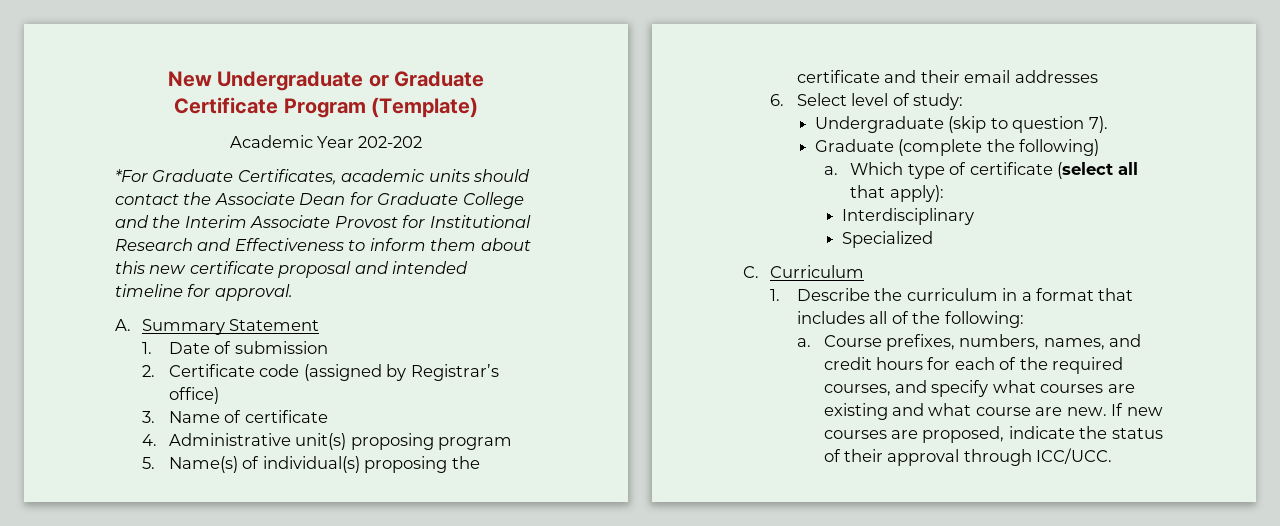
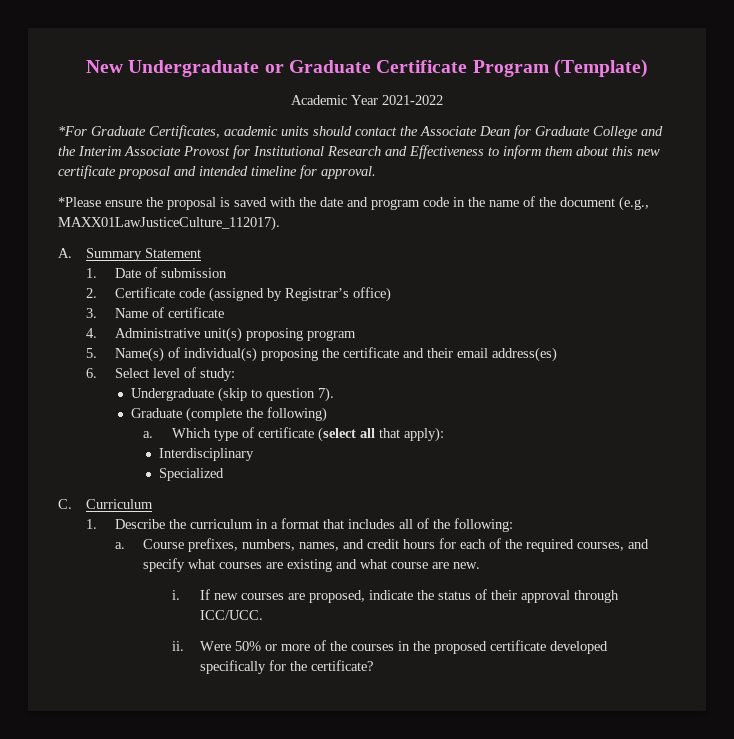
[358,136,423,148] 202-202 -> [382,95,443,105] 2021-2022
(293, 292) none -> [58,196,649,211] [58,216,280,231] // *Please ensure the proposal is saved with the date and program code in the name of the document (e.g., MAXX01LawJusticeCulture_112017).
[1014,70,1098,83] addresses -> [491,347,557,362] address(es)
(1107, 411) none -> [171,590,180,600] // i.
(1113, 456) none -> [171,640,609,654] [200,660,374,674] // ii. Were 50% or more of the courses in the proposed certificate developed specifically for the certificate?

